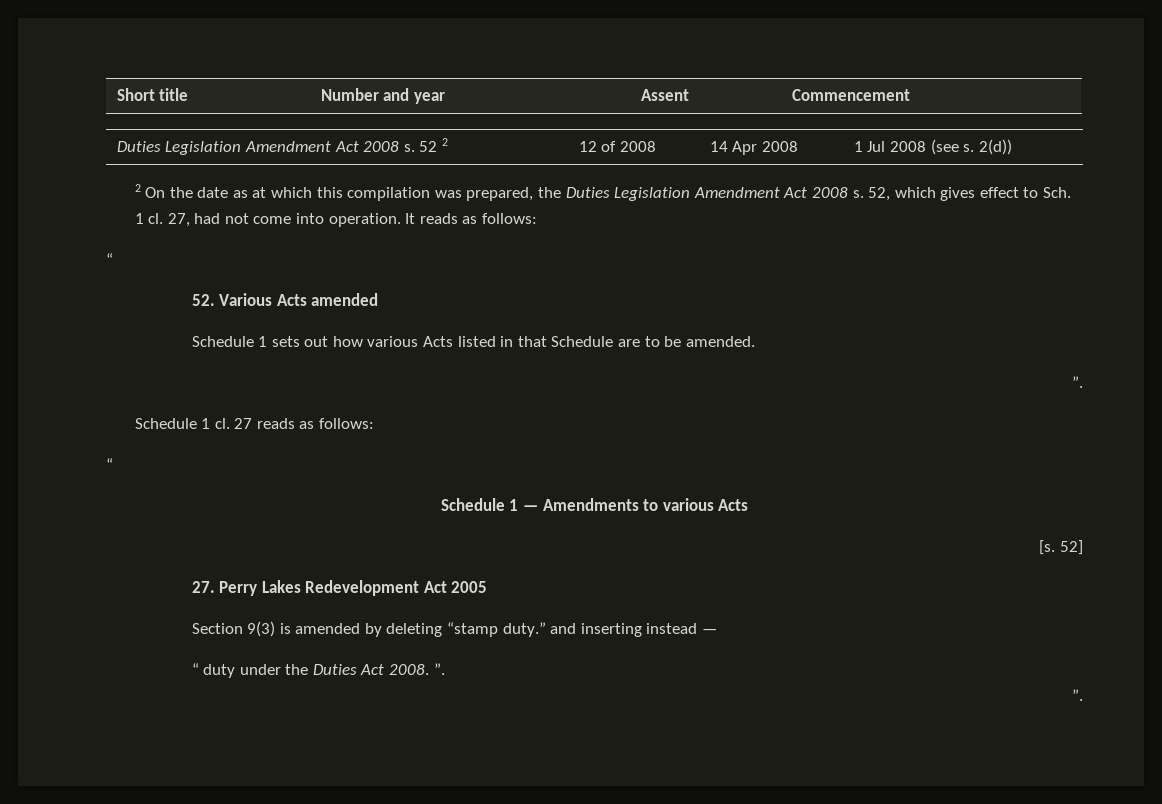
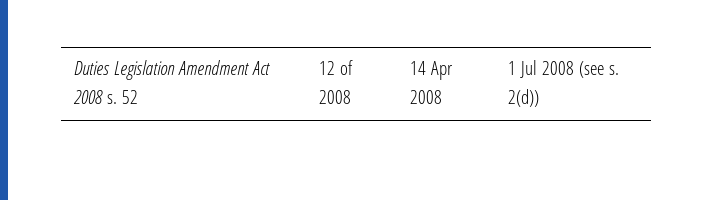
[116,88,189,101] [320,88,445,104] [640,89,689,101] [791,89,910,101] Short title | Number and year | Assent | Commencement // -> (73, 68) none
[441,138,448,146] 2 -> (138, 97) none
[134,184,1072,201] [134,213,538,227] [106,253,113,265] [191,293,379,306] [191,336,755,347] [1072,376,1083,388] [134,418,375,429] [106,458,113,470] [440,498,749,511] [1039,540,1083,555] [191,580,488,596] [191,621,718,637] [191,663,445,678] [1072,689,1083,701] // 2 On the date as at which this compilation was prepared, the Duties Legislation Amendment Act 2008 s. 52, which gives effect to Sch. 1 cl. 27, had not come into operation. It reads as follows: // “ // 52. Various Acts amended // Schedule 1 sets out how various Acts listed in that Schedule are to be amended. // ”. // Schedule 1 cl. 27 reads as follows: // “ // Schedule 1 — Amendments to various Acts // [s. 52] // 27. Perry Lakes Redevelopment Act 2005 // Section 9(3) is amended by deleting “stamp duty.” and inserting instead — // “ duty under the Duties Act 2008. ”. // ”. -> (539, 98) none

